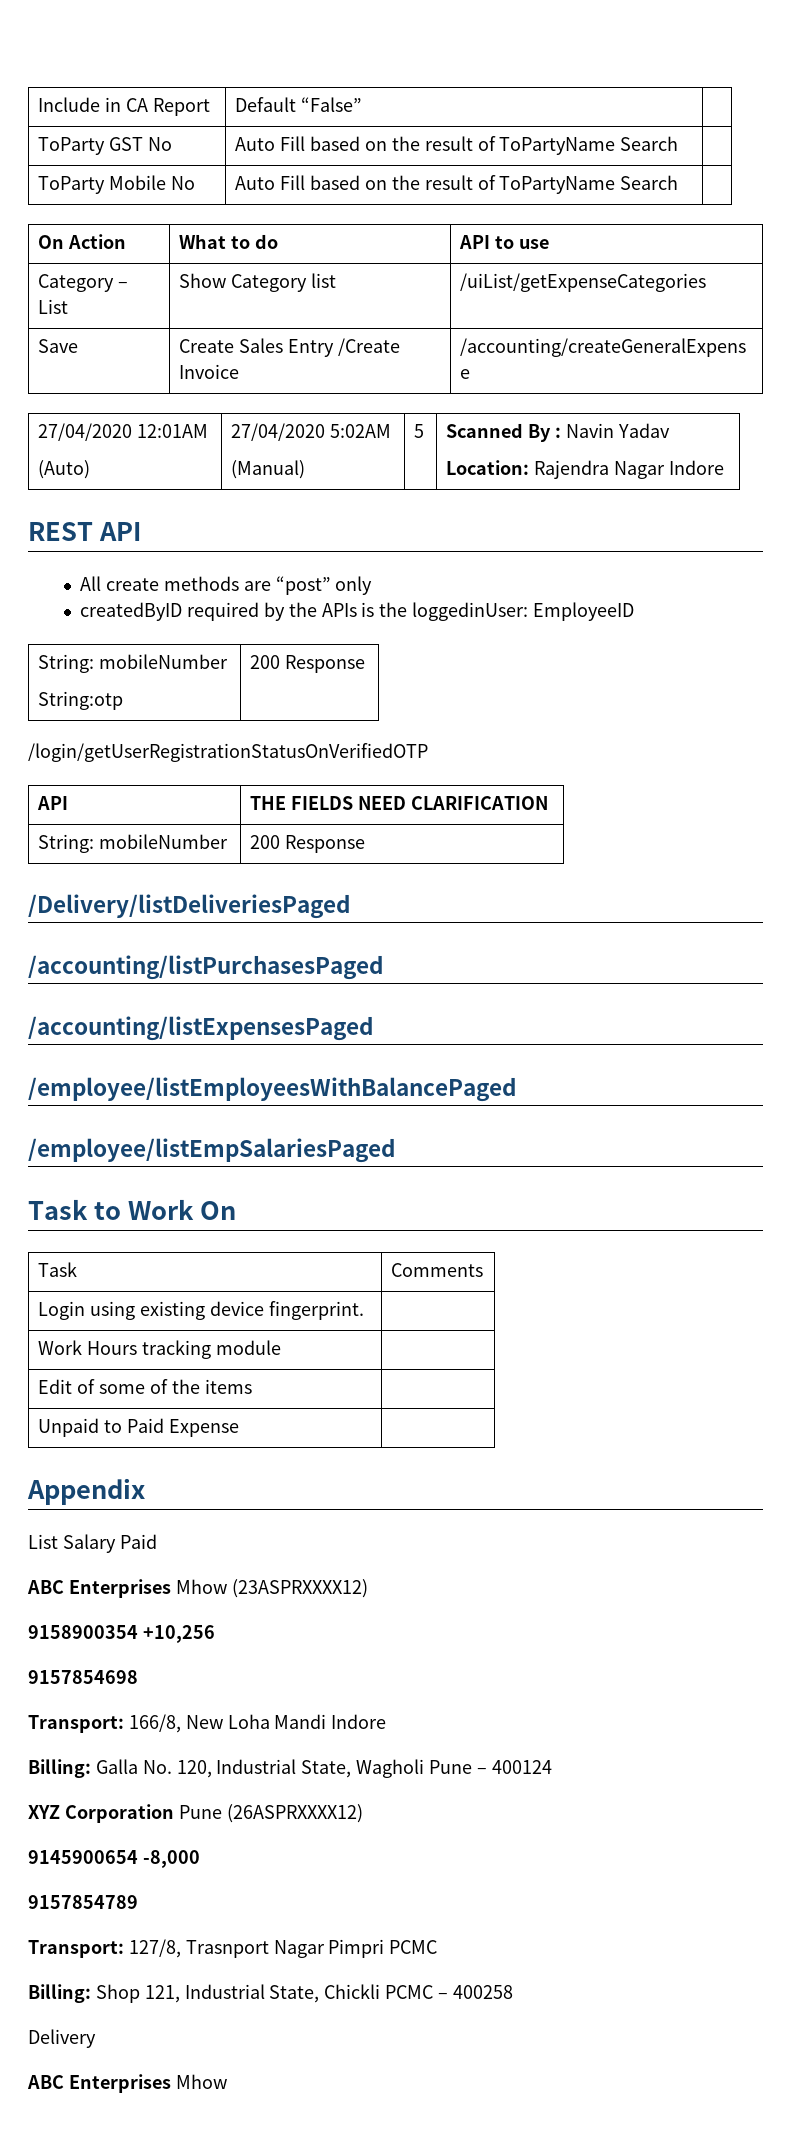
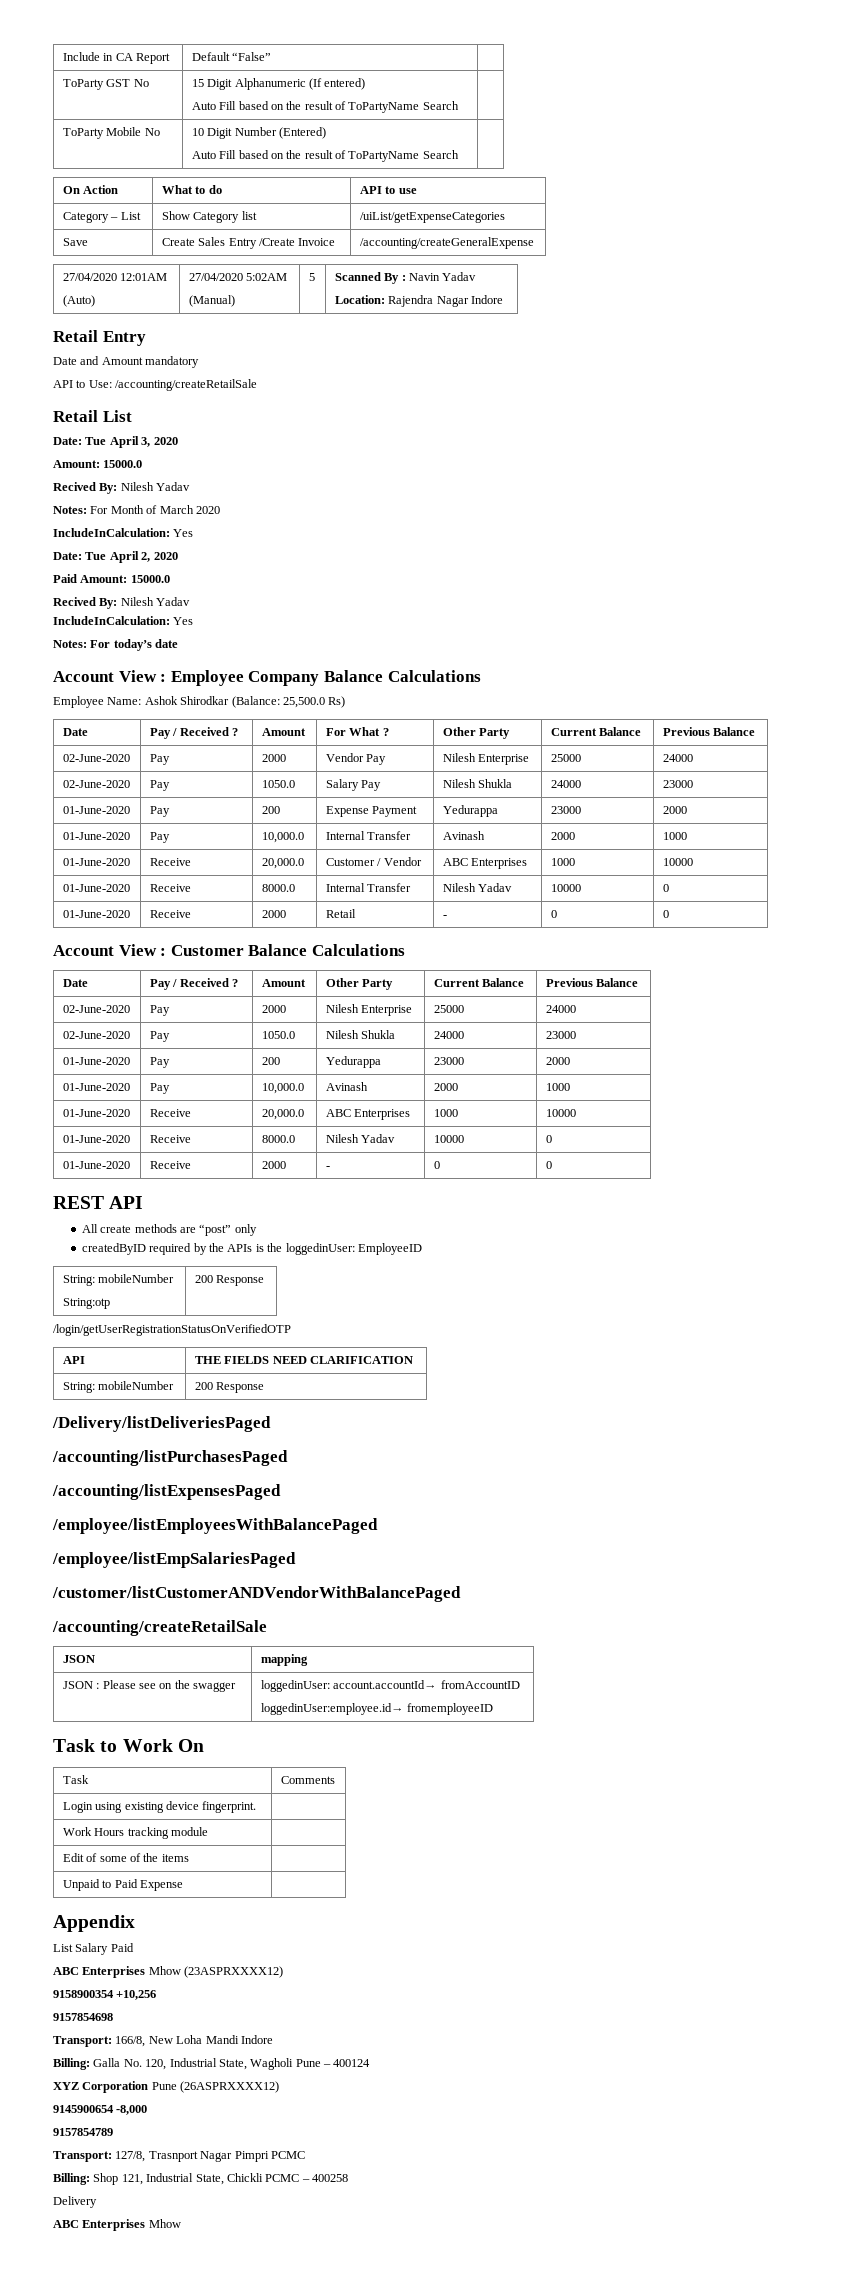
(173, 144) none -> [191,78,366,90] 15 Digit Alphanumeric (If entered) //
(196, 183) none -> [191,127,326,139] 10 Digit Number (Entered) //
(725, 467) none -> [53,330,146,346] [53,356,200,368] [53,379,258,391] [53,410,132,422] [53,436,178,448] [53,460,143,468] [53,482,191,494] [53,505,220,514] [53,528,194,537] [53,551,178,563] [53,574,170,583] [53,597,191,609] [53,616,194,625] [53,639,179,651] [53,670,481,686] [53,696,346,708] [62,728,88,736] [149,727,238,739] [261,728,306,736] [325,727,389,736] [442,727,511,739] [550,727,642,736] [662,727,756,736] [62,754,130,762] [149,754,170,765] [261,754,286,762] [325,753,387,765] [442,753,530,765] [550,754,581,762] [662,754,693,762] [62,780,130,788] [149,780,170,791] [261,780,295,788] [325,779,382,791] [442,779,513,788] [550,780,581,788] [662,780,693,788] [62,806,130,814] [149,806,170,817] [261,806,280,814] [325,806,418,817] [442,805,498,817] [550,806,581,814] [662,806,687,814] [62,832,130,840] [149,832,170,843] [261,832,304,843] [325,831,412,840] [442,831,485,840] [550,832,575,840] [662,832,687,840] [62,858,130,866] [149,858,191,866] [261,858,304,869] [325,857,422,866] [442,858,528,869] [550,858,575,866] [662,858,693,866] [62,884,130,892] [149,884,191,892] [261,884,295,892] [325,883,412,892] [442,883,513,892] [550,884,581,892] [662,884,669,892] [62,910,130,918] [149,910,191,918] [261,910,286,918] [325,909,356,918] [442,915,447,918] [550,910,557,918] [662,910,669,918] [53,944,405,956] [62,979,88,987] [149,978,238,990] [261,979,306,987] [325,978,394,990] [433,978,525,987] [545,978,639,987] [62,1005,130,1013] [149,1005,170,1016] [261,1005,286,1013] [325,1004,413,1016] [433,1005,464,1013] [545,1005,576,1013] [62,1031,130,1039] [149,1031,170,1042] [261,1031,295,1039] [325,1030,396,1039] [433,1031,464,1039] [545,1031,576,1039] [62,1057,130,1065] [149,1057,170,1068] [261,1057,280,1065] [325,1056,381,1068] [433,1057,464,1065] [545,1057,570,1065] [62,1083,130,1091] [149,1083,170,1094] [261,1083,304,1094] [325,1082,368,1091] [433,1083,458,1091] [545,1083,570,1091] [62,1109,130,1117] [149,1109,191,1117] [261,1109,304,1120] [325,1109,411,1120] [433,1109,458,1117] [545,1109,576,1117] [62,1135,130,1143] [149,1135,191,1143] [261,1135,295,1143] [325,1134,396,1143] [433,1135,464,1143] [545,1135,552,1143] [62,1161,130,1169] [149,1161,191,1169] [261,1161,286,1169] [325,1166,330,1169] [433,1161,440,1169] [545,1161,552,1169] // Retail Entry // Date and Amount mandatory // API to Use: /accounting/createRetailSale // Retail List // Date: Tue April 3, 2020 // Amount: 15000.0 // Recived By: Nilesh Yadav // Notes: For Month of March 2020 // IncludeInCalculation: Yes // Date: Tue April 2, 2020 // Paid Amount: 15000.0 // Recived By: Nilesh Yadav // IncludeInCalculation: Yes // Notes: For today’s date // Account View : Employee Company Balance Calculations // Employee Name: Ashok Shirodkar (Balance: 25,500.0 Rs) // Date | Pay / Received ? | Amount | For What ? | Other Party | Current Balance | Previous Balance // 02-June-2020 | Pay | 2000 | Vendor Pay | Nilesh Enterprise | 25000 | 24000 // 02-June-2020 | Pay | 1050.0 | Salary Pay | Nilesh Shukla | 24000 | 23000 // 01-June-2020 | Pay | 200 | Expense Payment | Yedurappa | 23000 | 2000 // 01-June-2020 | Pay | 10,000.0 | Internal Transfer | Avinash | 2000 | 1000 // 01-June-2020 | Receive | 20,000.0 | Customer / Vendor | ABC Enterprises | 1000 | 10000 // 01-June-2020 | Receive | 8000.0 | Internal Transfer | Nilesh Yadav | 10000 | 0 // 01-June-2020 | Receive | 2000 | Retail | - | 0 | 0 // Account View : Customer Balance Calculations // Date | Pay / Received ? | Amount | Other Party | Current Balance | Previous Balance // 02-June-2020 | Pay | 2000 | Nilesh Enterprise | 25000 | 24000 // 02-June-2020 | Pay | 1050.0 | Nilesh Shukla | 24000 | 23000 // 01-June-2020 | Pay | 200 | Yedurappa | 23000 | 2000 // 01-June-2020 | Pay | 10,000.0 | Avinash | 2000 | 1000 // 01-June-2020 | Receive | 20,000.0 | ABC Enterprises | 1000 | 10000 // 01-June-2020 | Receive | 8000.0 | Nilesh Yadav | 10000 | 0 // 01-June-2020 | Receive | 2000 | - | 0 | 0
(395, 1150) none -> [52,1586,461,1602] [52,1620,267,1636] [62,1655,95,1663] [260,1654,308,1666] [62,1680,237,1692] [260,1680,520,1692] [260,1703,494,1715] // /customer/listCustomerANDVendorWithBalancePaged // /accounting/createRetailSale // JSON | mapping // JSON : Please see on the swagger | loggedinUser: account.accountId→ fromAccountID // loggedinUser:employee.id→ fromemployeeID

